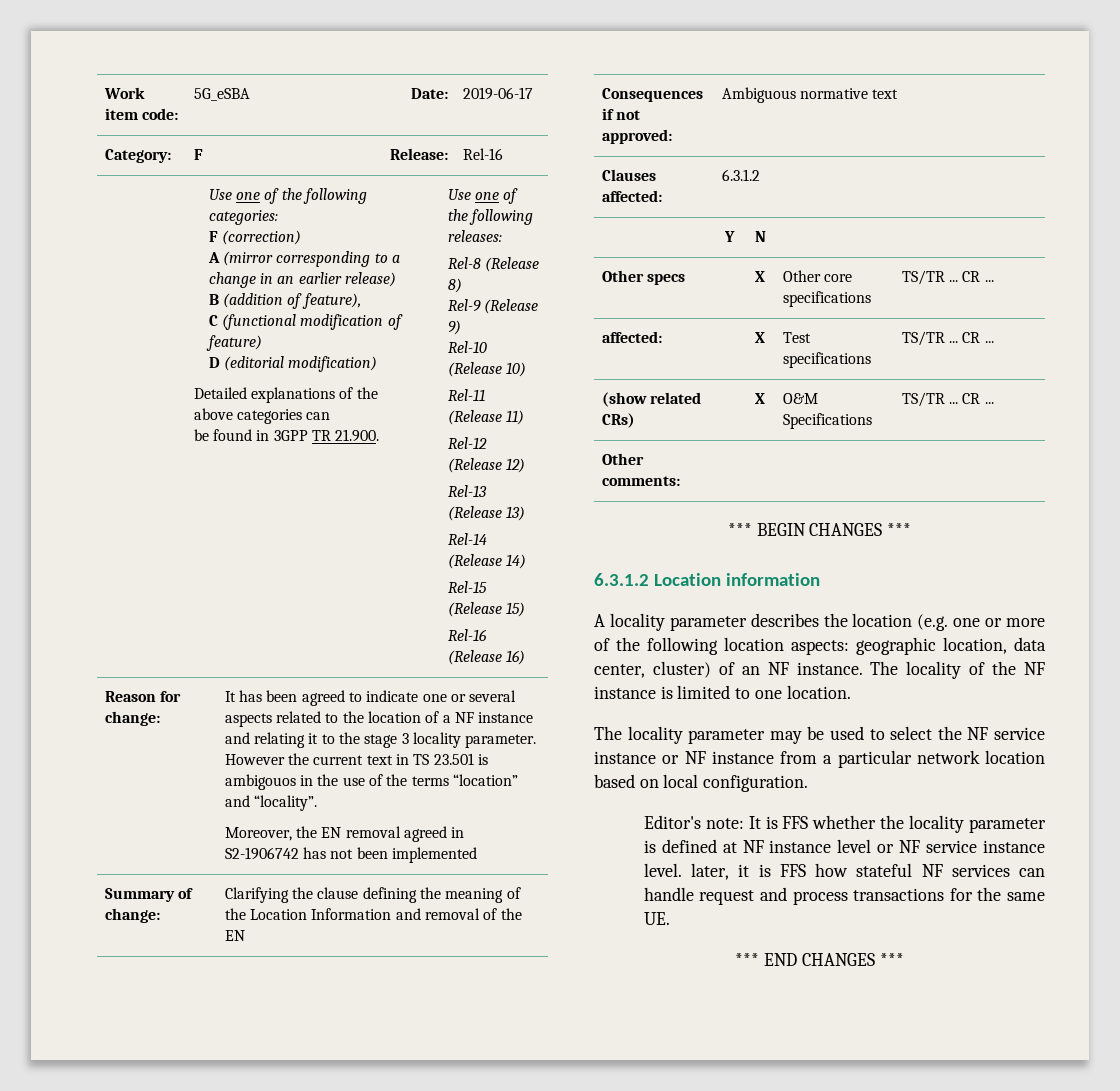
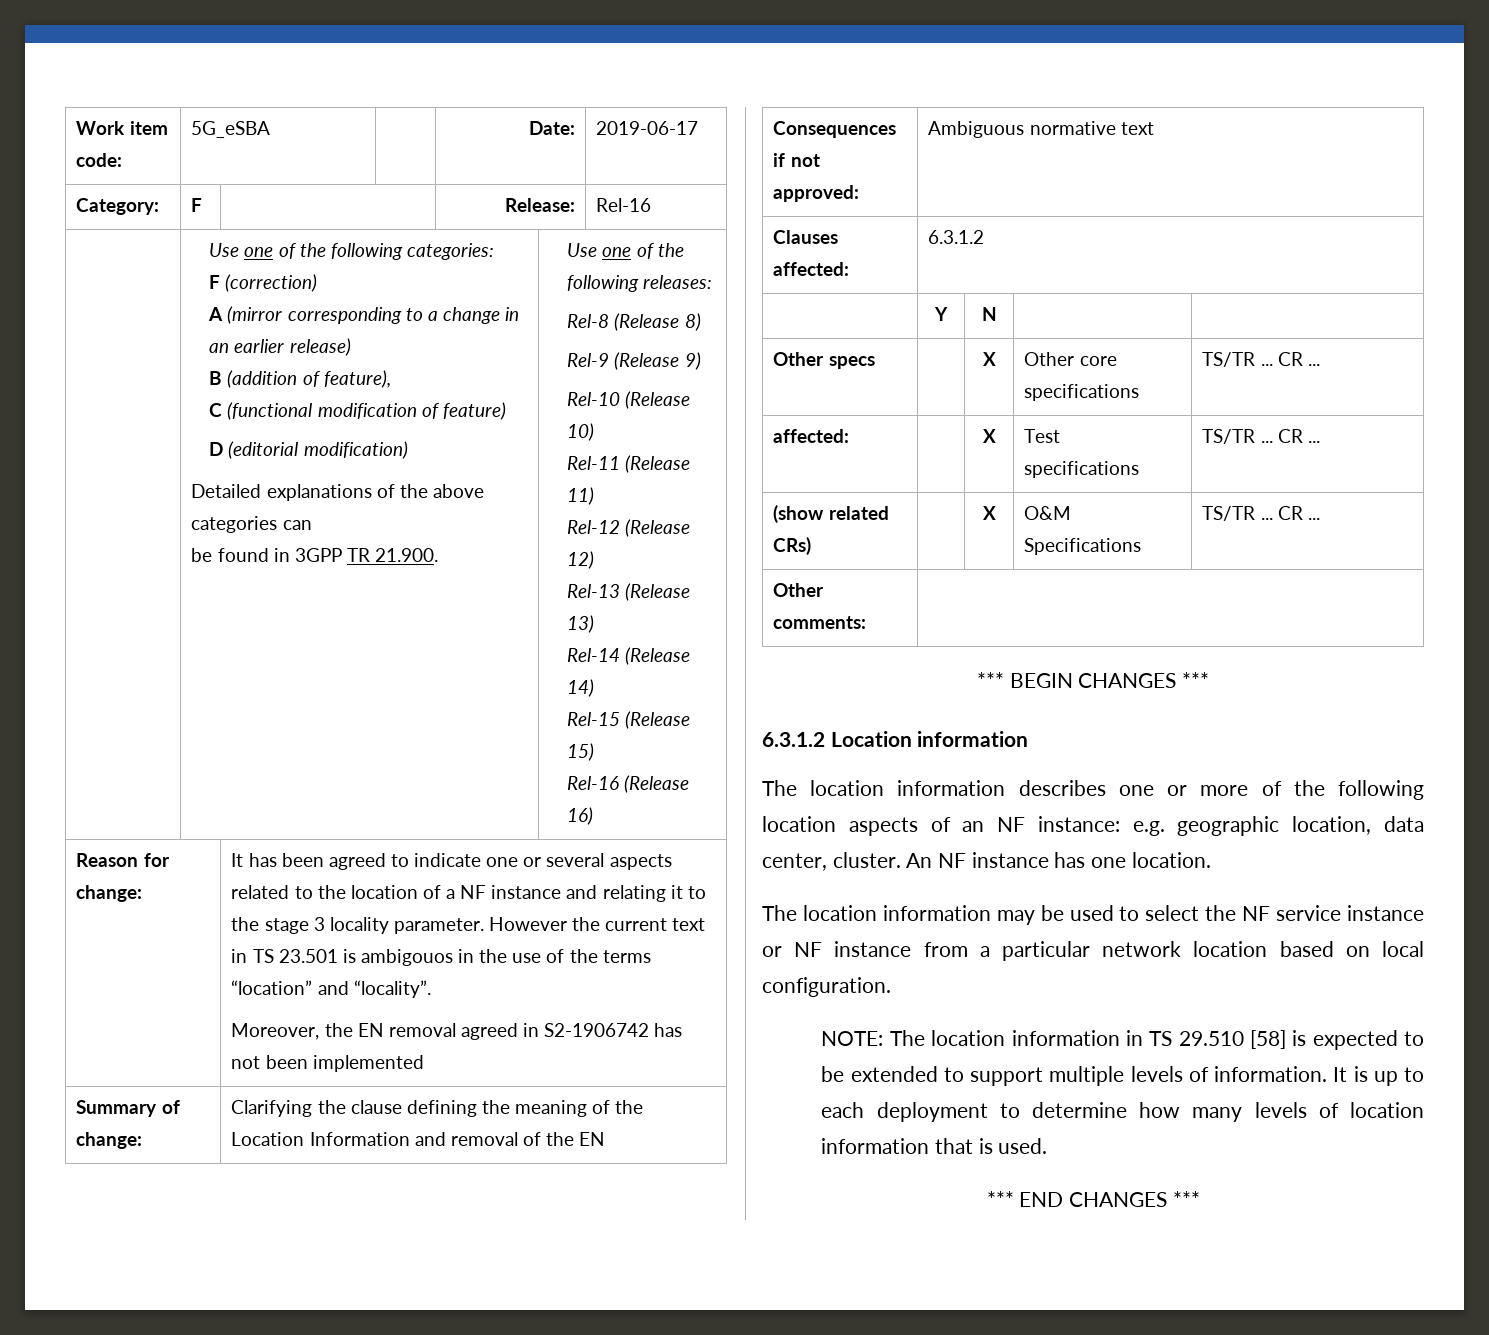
[594,613,949,631] A locality parameter describes the location (e.g. -> [762,780,1106,796] The location information describes
[791,637,1046,655] [594,661,1045,679] [594,685,751,699] aspects: geographic location, data center, cluster) of an NF instance. The locality of the NF instance is limited to -> [848,816,1424,836] [762,852,1086,871] aspects of an NF instance: e.g. geographic location, data center, cluster. An NF instance has
[627,726,766,744] locality parameter -> [802,905,991,921] location information
[643,815,1046,833] [643,839,1045,853] [643,863,1045,880] [643,887,1045,905] [643,912,670,925] Editor's note: It is FFS whether the locality parameter is defined at NF instance level or NF service instance level. later, it is FFS how stateful NF services can handle request and process transactions for the same UE. -> [821,1030,1424,1050] [821,1066,1424,1086] [821,1102,1424,1122] [821,1138,1048,1154] NOTE: The location information in TS 29.510 [58] is expected to be extended to support multiple levels of information. It is up to each deployment to determine how many levels of location information that is used.

